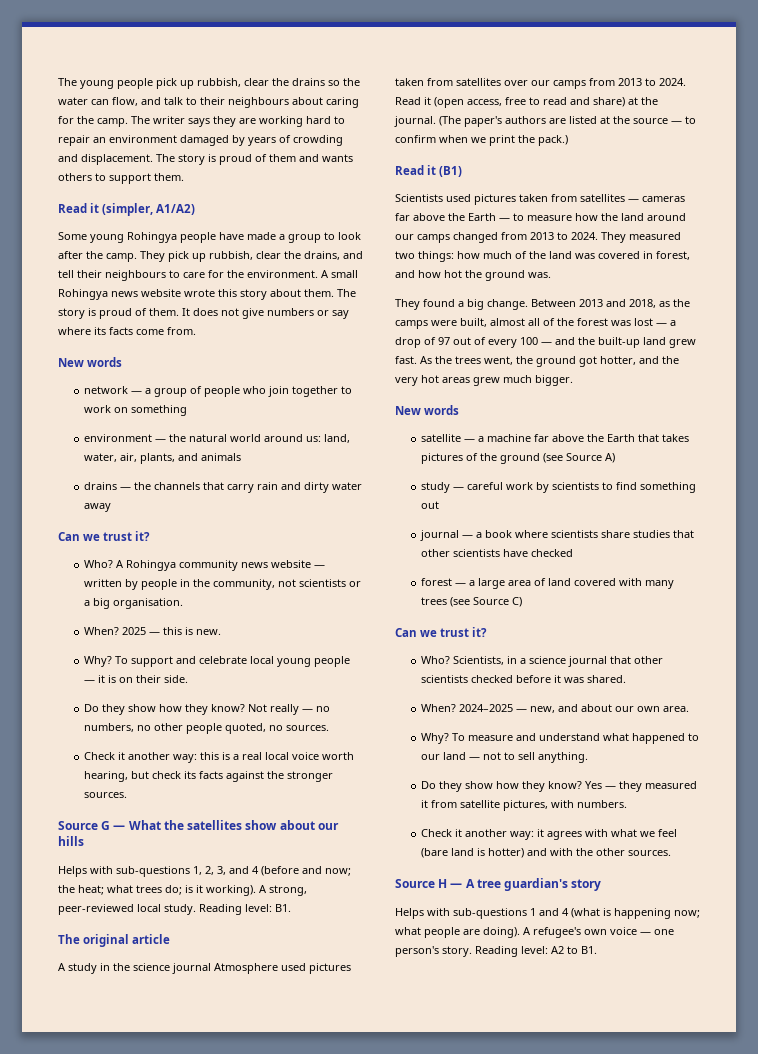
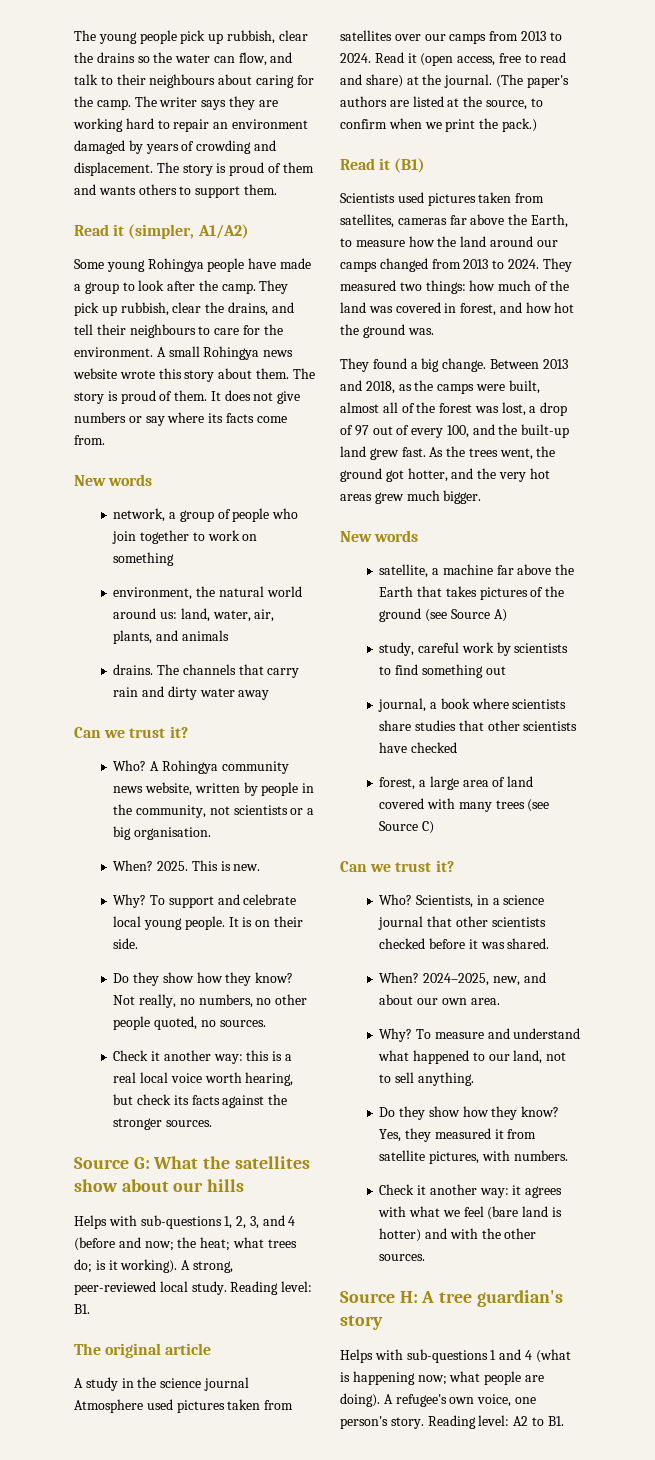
[84,386,143,394] network — -> [113,508,166,522] network,
[84,434,167,442] environment — -> [113,587,193,600] environment,
[84,482,152,490] drains — the -> [113,664,179,675] drains. The
[271,560,326,568] website — -> [144,782,192,796] website,
[122,627,183,635] 2025 — this -> [156,860,218,871] 2025. This
[314,656,351,667] [84,675,106,683] people — it -> [184,916,239,930] people. It
[270,704,314,715] really — -> [138,994,176,1008] really,
[101,821,126,830] G — -> [133,1157,150,1169] G:
[633,118,682,124] source — -> [485,100,527,110] source,
[580,194,639,202] satellites — -> [340,214,394,228] satellites,
[468,213,510,221] Earth — -> [530,214,568,228] Earth,
[634,318,667,326] lost — -> [501,402,526,416] lost,
[520,337,552,345] 100 — -> [446,425,469,438] 100,
[421,434,476,442] satellite — -> [379,564,429,578] satellite,
[421,482,465,493] study — -> [379,642,415,656] study,
[420,530,474,541] journal — -> [378,698,427,712] journal,
[421,578,467,586] forest — -> [379,777,416,790] forest,
[459,704,528,712] 2024–2025 — -> [422,973,489,986] 2024–2025,
[443,752,481,760] land — -> [513,1050,543,1064] land,
[585,781,617,789] Yes — -> [379,1129,402,1142] Yes,
[438,879,463,888] H — -> [399,1291,418,1303] H:
[610,927,651,935] voice — -> [477,1394,512,1407] voice,

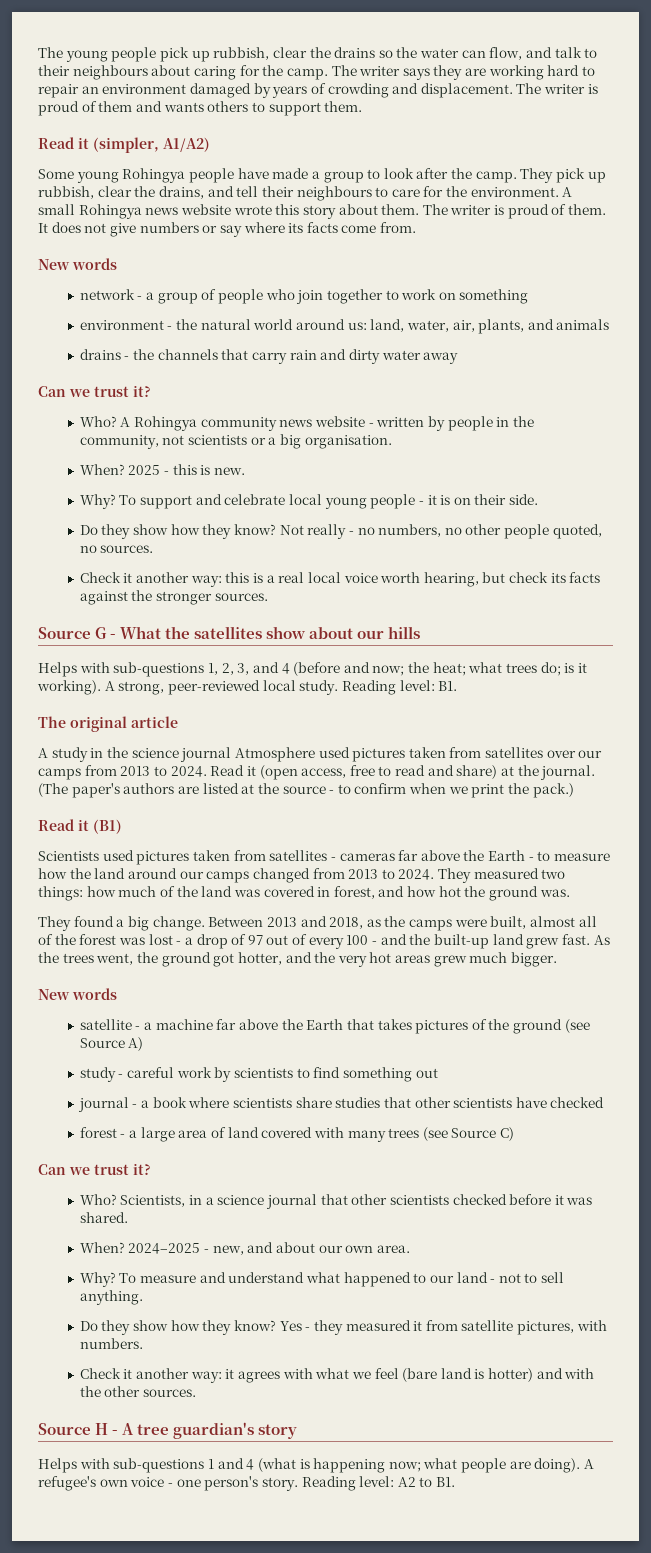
[182,164,213,176] story -> [544,84,586,94] writer
[74,392,104,404] story -> [450,205,492,215] writer
[113,508,166,522] network, -> [79,289,143,300] network -
[113,587,193,600] environment, -> [79,320,173,330] environment -
[113,664,179,675] drains. The -> [79,349,154,360] drains - the
[144,782,192,796] website, -> [314,416,374,427] website -
[156,860,218,871] 2025. This -> [128,464,197,475] 2025 - this
[184,916,239,930] people. It -> [370,494,437,509] people - it
[138,994,176,1008] really, -> [307,524,354,539] really -
[133,1157,150,1169] G: -> [95,627,117,639] G -
[485,100,527,110] source, -> [282,786,335,794] source -
[340,214,394,228] satellites, -> [269,850,336,861] satellites -
[530,214,568,228] Earth, -> [488,850,534,861] Earth -
[501,402,526,416] lost, -> [148,934,182,945] lost -
[446,425,469,438] 100, -> [346,935,378,945] 100 -
[379,564,429,578] satellite, -> [79,1019,141,1030] satellite -
[379,642,415,656] study, -> [79,1067,124,1082] study -
[378,698,427,712] journal, -> [77,1097,138,1112] journal -
[379,777,416,790] forest, -> [79,1127,126,1138] forest -
[422,973,489,986] 2024–2025, -> [128,1243,209,1254] 2024–2025 -
[513,1050,543,1064] land, -> [456,1272,496,1283] land -
[379,1129,402,1142] Yes, -> [279,1321,311,1331] Yes -
[399,1291,418,1303] H: -> [95,1423,119,1435] H -
[477,1394,512,1407] voice, -> [130,1477,173,1487] voice -

